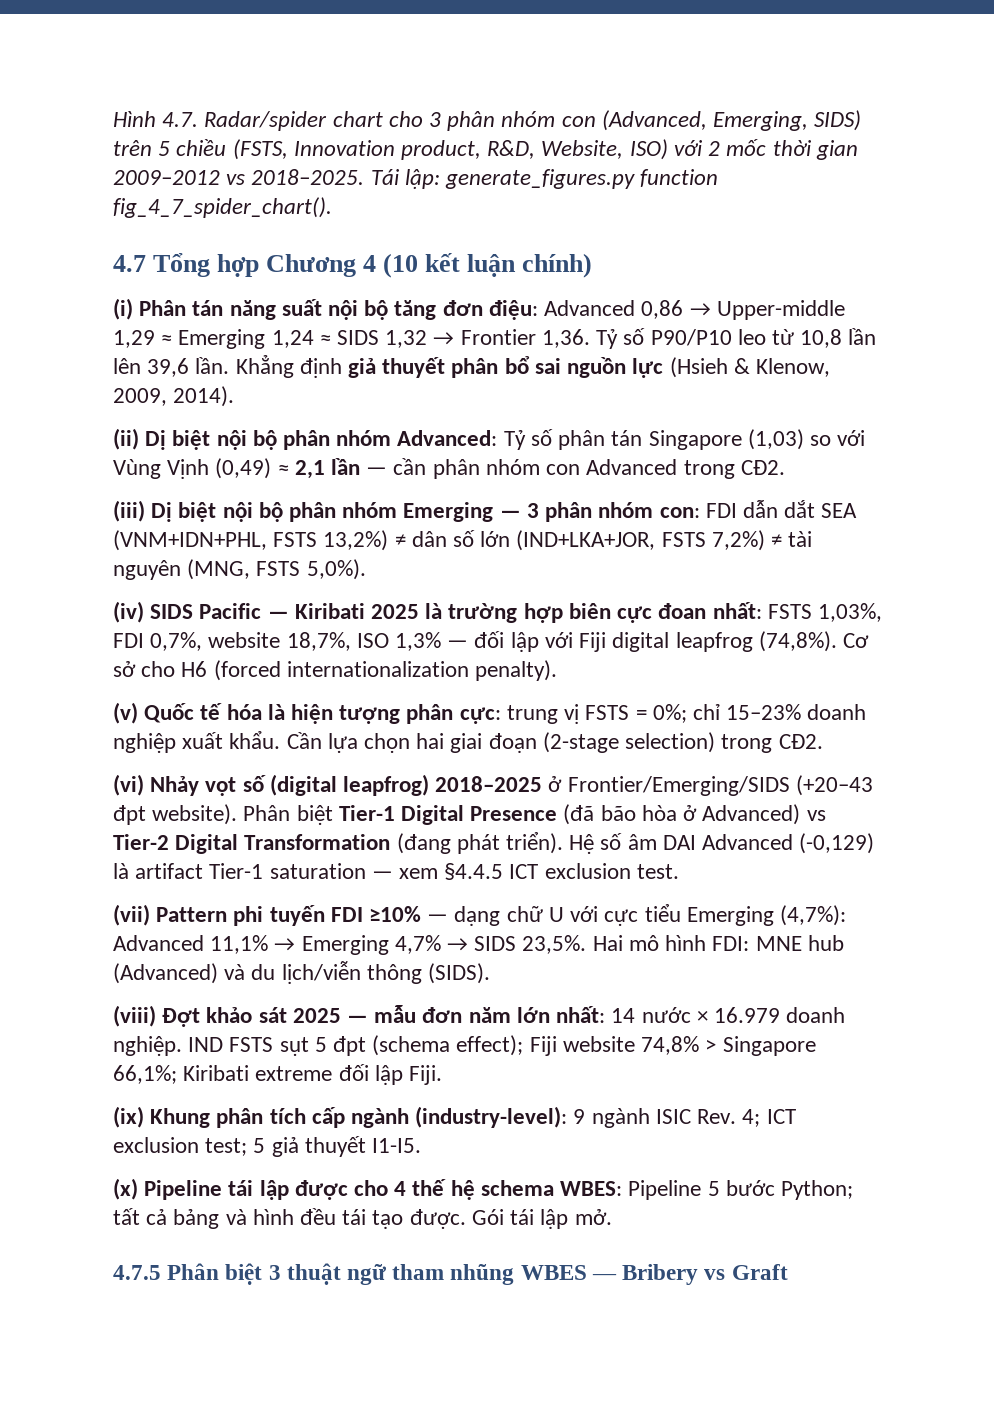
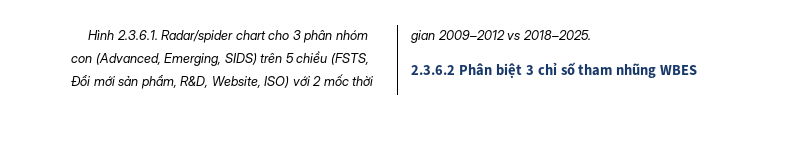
[162,112,199,127] 4.7. -> [116,30,158,40] 2.3.6.1.
[293,140,482,160] Innovation product, -> [71,75,177,89] Đổi mới sản phẩm,
[370,169,719,189] [113,197,332,218] [113,252,593,278] [113,298,845,320] [113,328,877,349] [113,355,830,378] [113,386,235,407] [113,428,866,450] [113,458,785,479] [113,500,858,522] [113,530,813,551] [113,559,366,580] [113,601,882,623] [113,631,869,652] [113,660,558,681] [113,702,867,724] [113,731,823,753] [113,774,873,796] [113,804,826,825] [113,832,875,854] [113,863,679,880] [113,904,846,926] [113,935,844,955] [113,961,491,984] [113,1005,846,1027] [113,1035,816,1056] [113,1064,443,1085] [113,1106,796,1128] [113,1136,422,1157] [113,1178,853,1200] [113,1208,612,1229] [113,1265,161,1280] Tái lập: generate_figures.py function fig_4_7_spider_chart(). // 4.7 Tổng hợp Chương 4 (10 kết luận chính) // (i) Phân tán năng suất nội bộ tăng đơn điệu: Advanced 0,86 → Upper-middle 1,29 ≈ Emerging 1,24 ≈ SIDS 1,32 → Frontier 1,36. Tỷ số P90/P10 leo từ 10,8 lần lên 39,6 lần. Khẳng định giả thuyết phân bổ sai nguồn lực (Hsieh & Klenow, 2009, 2014). // (ii) Dị biệt nội bộ phân nhóm Advanced: Tỷ số phân tán Singapore (1,03) so với Vùng Vịnh (0,49) ≈ 2,1 lần — cần phân nhóm con Advanced trong CĐ2. // (iii) Dị biệt nội bộ phân nhóm Emerging — 3 phân nhóm con: FDI dẫn dắt SEA (VNM+IDN+PHL, FSTS 13,2%) ≠ dân số lớn (IND+LKA+JOR, FSTS 7,2%) ≠ tài nguyên (MNG, FSTS 5,0%). // (iv) SIDS Pacific — Kiribati 2025 là trường hợp biên cực đoan nhất: FSTS 1,03%, FDI 0,7%, website 18,7%, ISO 1,3% — đối lập với Fiji digital leapfrog (74,8%). Cơ sở cho H6 (forced internationalization penalty). // (v) Quốc tế hóa là hiện tượng phân cực: trung vị FSTS = 0%; chỉ 15–23% doanh nghiệp xuất khẩu. Cần lựa chọn hai giai đoạn (2-stage selection) trong CĐ2. // (vi) Nhảy vọt số (digital leapfrog) 2018–2025 ở Frontier/Emerging/SIDS (+20–43 đpt website). Phân biệt Tier-1 Digital Presence (đã bão hòa ở Advanced) vs Tier-2 Digital Transformation (đang phát triển). Hệ số âm DAI Advanced (-0,129) là artifact Tier-1 saturation — xem §4.4.5 ICT exclusion test. // (vii) Pattern phi tuyến FDI ≥10% — dạng chữ U với cực tiểu Emerging (4,7%): Advanced 11,1% → Emerging 4,7% → SIDS 23,5%. Hai mô hình FDI: MNE hub (Advanced) và du lịch/viễn thông (SIDS). // (viii) Đợt khảo sát 2025 — mẫu đơn năm lớn nhất: 14 nước × 16.979 doanh nghiệp. IND FSTS sụt 5 đpt (schema effect); Fiji website 74,8% > Singapore 66,1%; Kiribati extreme đối lập Fiji. // (ix) Khung phân tích cấp ngành (industry-level): 9 ngành ISIC Rev. 4; ICT exclusion test; 5 giả thuyết I1-I5. // (x) Pipeline tái lập được cho 4 thế hệ schema WBES: Pipeline 5 bước Python; tất cả bảng và hình đều tái tạo được. Gói tái lập mở. // 4.7.5 -> [411,65,455,75] // 2.3.6.2
[286,1263,388,1285] thuật ngữ -> [537,62,576,75] chỉ số
[591,1264,788,1285] — Bribery vs Graft -> (698, 70) none

